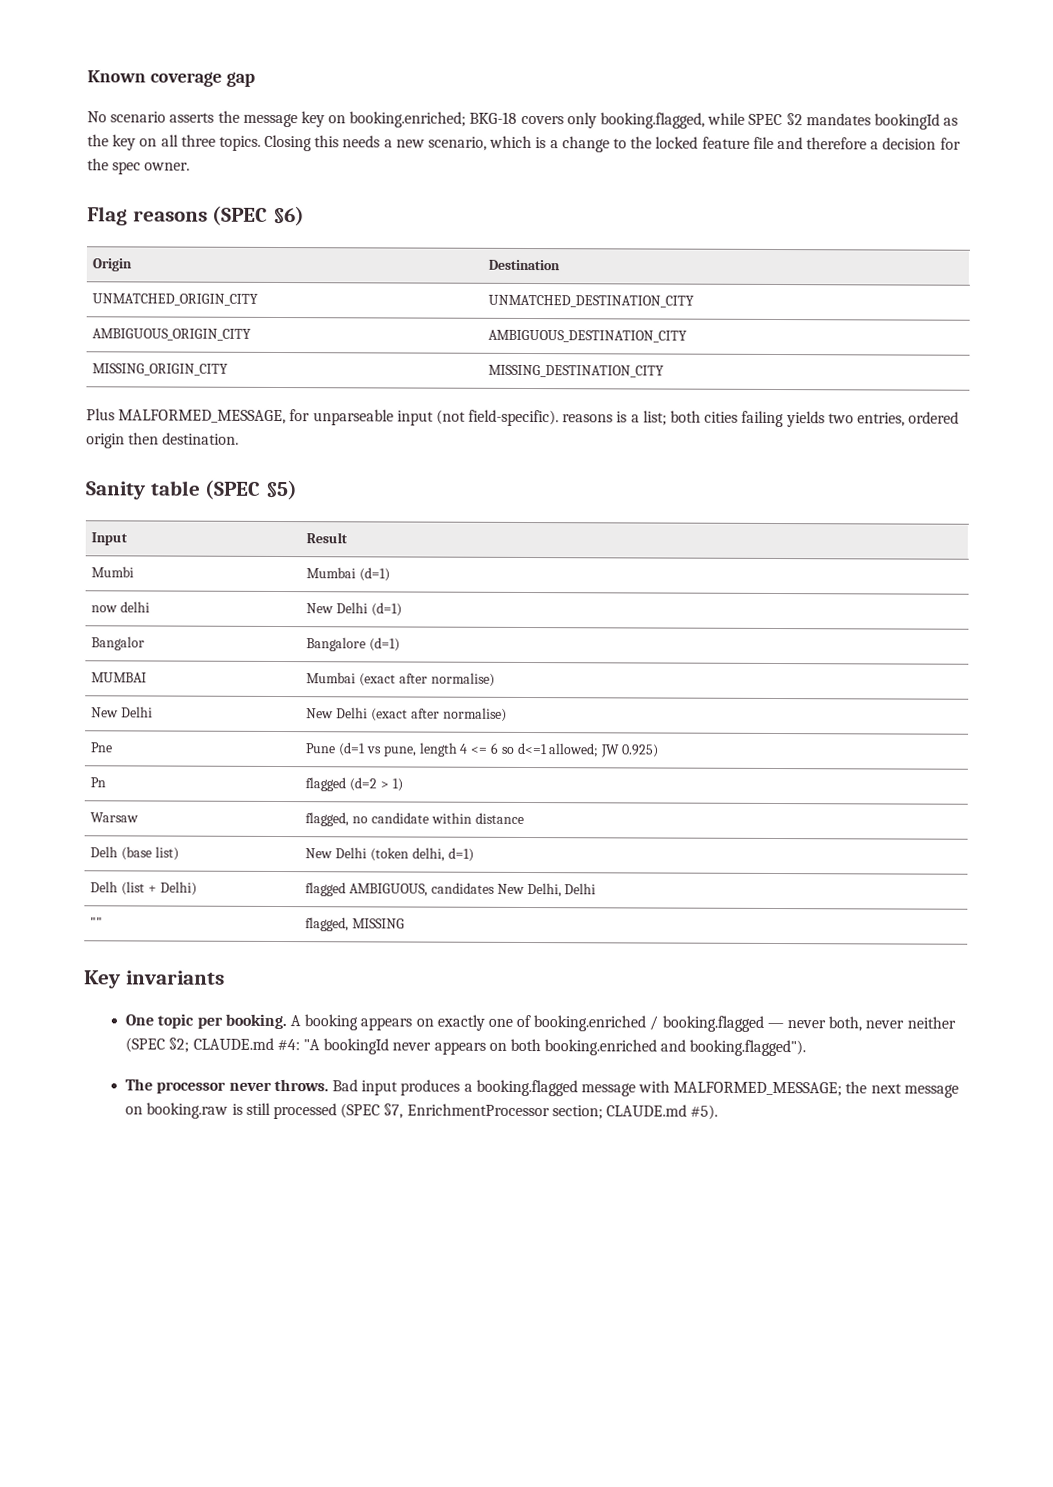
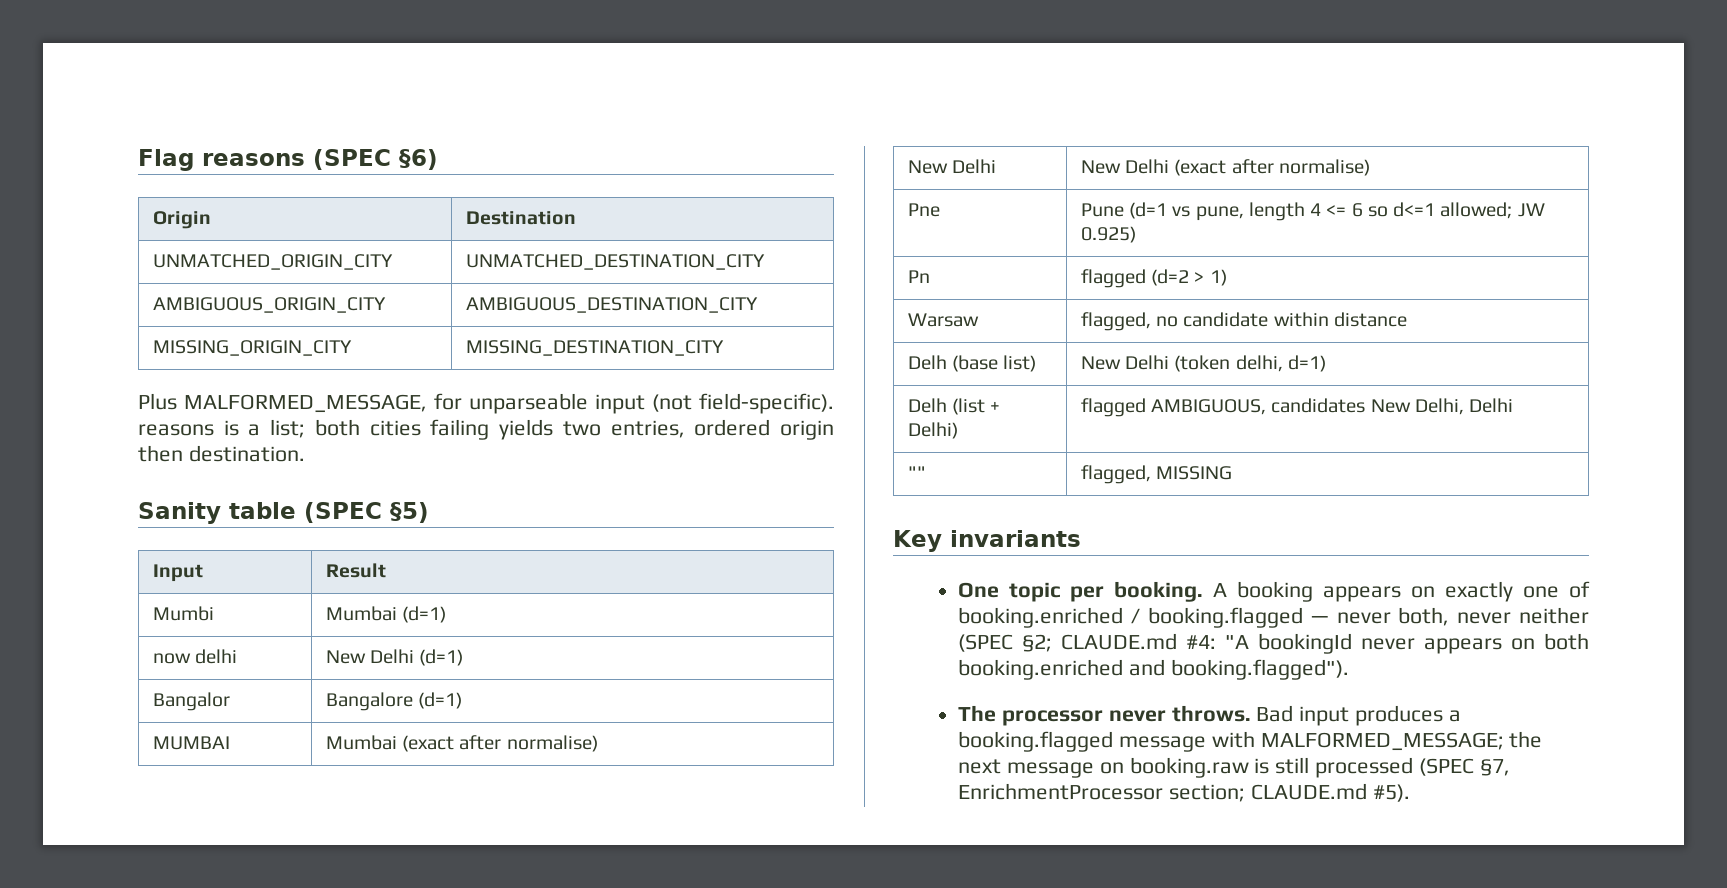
[87,70,255,87] [87,110,959,130] [87,134,961,153] [87,158,191,175] Known coverage gap // No scenario asserts the message key on booking.enriched; BKG-18 covers only booking.flagged, while SPEC §2 mandates bookingId as the key on all three topics. Closing this needs a new scenario, which is a change to the locked feature file and therefore a decision for the spec owner. // -> (138, 160) none

